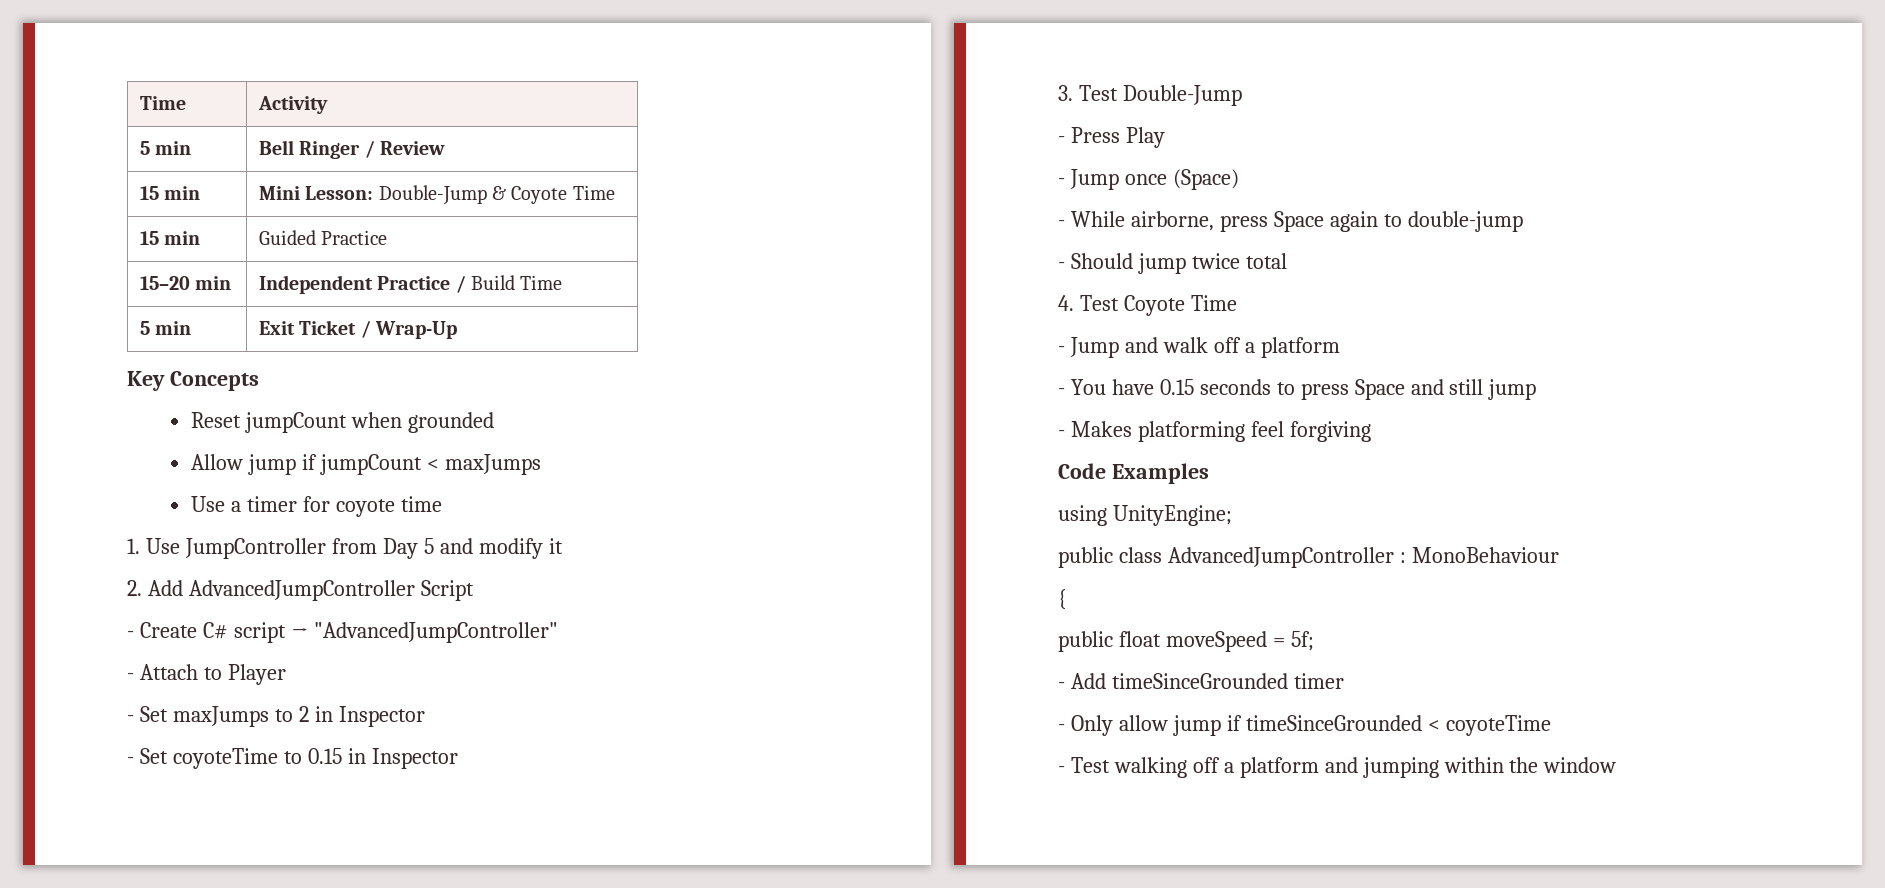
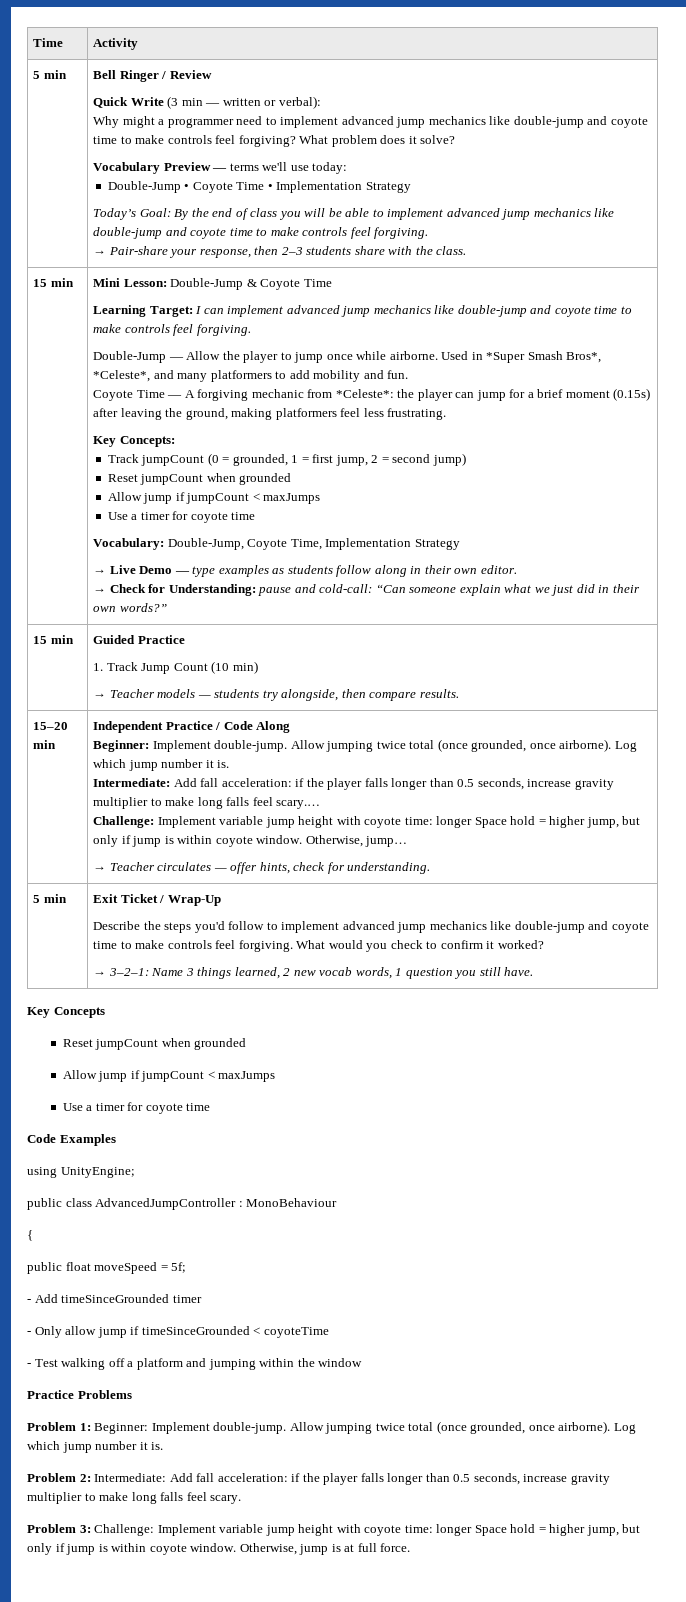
(445, 148) none -> [93,96,321,109] [93,116,648,128] [93,135,456,147] [93,162,348,174] [107,181,411,193] [93,208,615,220] [93,227,429,239] [93,246,467,258] // Quick Write (3 min — written or verbal): // Why might a programmer need to implement advanced jump mechanics like double-jump and coyote time to make controls feel forgiving? What problem does it solve? // Vocabulary Preview — terms we'll use today: // Double-Jump • Coyote Time • Implementation Strategy // Today’s Goal: By the end of class you will be able to implement advanced jump mechanics like double-jump and coyote time to make controls feel forgiving. // → Pair-share your response, then 2–3 students share with the class.
[139,231,201,245] [258,230,388,245] // 15 min | Guided Practice -> [93,305,632,317] [93,324,251,336] [93,351,602,363] [93,370,409,382] [93,388,651,401] [93,408,447,420] [93,436,175,447] [107,453,466,466] [107,473,292,485] [107,492,321,504] [107,511,256,523] [93,538,460,550] [93,565,517,577] [93,584,640,596] [93,603,167,612] [33,635,74,644] [93,635,185,644] [93,661,258,674] [93,689,459,701] // Learning Target: I can implement advanced jump mechanics like double-jump and coyote time to make controls feel forgiving. // Double-Jump — Allow the player to jump once while airborne. Used in *Super Smash Bros*, *Celeste*, and many platformers to add mobility and fun. // Coyote Time — A forgiving mechanic from *Celeste*: the player can jump for a brief moment (0.15s) after leaving the ground, making platformers feel less frustrating. // Key Concepts: // Track jumpCount (0 = grounded, 1 = first jump, 2 = second jump) // Reset jumpCount when grounded // Allow jump if jumpCount < maxJumps // Use a timer for coyote time // Vocabulary: Double-Jump, Coyote Time, Implementation Strategy // → Live Demo — type examples as students follow along in their own editor. // → Check for Understanding: pause and cold-call: “Can someone explain what we just did in their own words?” // 15 min | Guided Practice // 1. Track Jump Count (10 min) // → Teacher models — students try alongside, then compare results.
[470,275,563,290] Build Time -> [223,721,291,733] [93,739,637,752] [93,759,230,771] [93,778,614,790] [93,797,321,809] [93,816,641,828] [93,835,408,847] [93,862,431,874] Code Along // Beginner: Implement double-jump. Allow jumping twice total (once grounded, once airborne). Log which jump number it is. // Intermediate: Add fall acceleration: if the player falls longer than 0.5 seconds, increase gravity multiplier to make long falls feel scary.… // Challenge: Implement variable jump height with coyote time: longer Space hold = higher jump, but only if jump is within coyote window. Otherwise, jump… // → Teacher circulates — offer hints, check for understanding.
(457, 330) none -> [93,921,649,933] [93,940,544,952] [93,967,534,979] // Describe the steps you'd follow to implement advanced jump mechanics like double-jump and coyote time to make controls feel forgiving. What would you check to confirm it worked? // → 3–2–1: Name 3 things learned, 2 new vocab words, 1 question you still have.
[127,538,563,559] [127,580,474,601] [127,622,558,643] [127,664,286,685] [127,706,425,727] [127,748,458,769] [1058,85,1242,106] [1058,127,1165,148] [1058,169,1239,190] [1058,211,1523,232] [1058,253,1287,274] [1058,295,1237,316] [1058,337,1340,358] [1058,379,1537,400] [1058,421,1371,442] // 1. Use JumpController from Day 5 and modify it // 2. Add AdvancedJumpController Script // - Create C# script → "AdvancedJumpController" // - Attach to Player // - Set maxJumps to 2 in Inspector // - Set coyoteTime to 0.15 in Inspector // 3. Test Double-Jump // - Press Play // - Jump once (Space) // - While airborne, press Space again to double-jump // - Should jump twice total // 4. Test Coyote Time // - Jump and walk off a platform // - You have 0.15 seconds to press Space and still jump // - Makes platforming feel forgiving -> (211, 1107) none
(1617, 765) none -> [27,1390,132,1399] [27,1421,636,1434] [27,1441,164,1453] [27,1473,610,1485] [27,1492,242,1504] [27,1524,641,1536] [27,1543,411,1555] // Practice Problems // Problem 1: Beginner: Implement double-jump. Allow jumping twice total (once grounded, once airborne). Log which jump number it is. // Problem 2: Intermediate: Add fall acceleration: if the player falls longer than 0.5 seconds, increase gravity multiplier to make long falls feel scary. // Problem 3: Challenge: Implement variable jump height with coyote time: longer Space hold = higher jump, but only if jump is within coyote window. Otherwise, jump is at full force.

